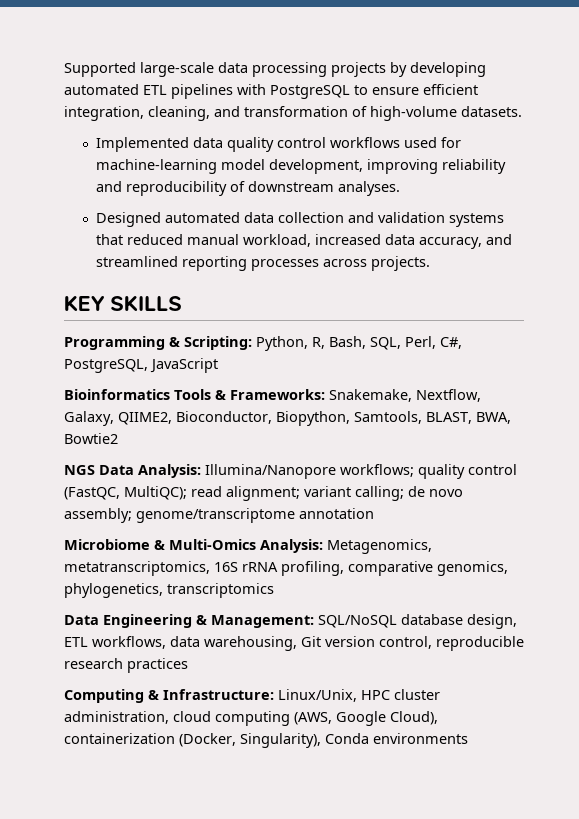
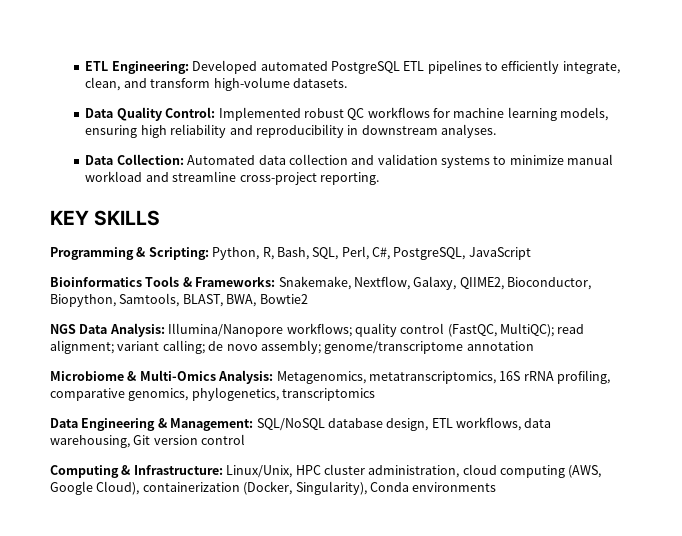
[64,62,486,77] [64,84,478,99] [64,106,522,121] [95,137,461,152] [95,159,438,174] Supported large-scale data processing projects by developing automated ETL pipelines with PostgreSQL to ensure efficient integration, cleaning, and transformation of high-volume datasets. // Implemented data quality control workflows used for machine-learning model development, improving -> [85,60,620,74] [85,77,347,91] [85,107,609,121] [85,125,167,138] ETL Engineering: Developed automated PostgreSQL ETL pipelines to efficiently integrate, clean, and transform high-volume datasets. // Data Quality Control: Implemented robust QC workflows for machine learning models, ensuring high
[229,181,245,192] of -> [347,125,359,135] in
[95,212,240,227] Designed automated -> [85,154,256,165] Data Collection: Automated
[95,234,512,249] [95,256,430,271] that reduced manual workload, increased data accuracy, and streamlined reporting processes across projects. -> [493,154,614,165] [85,171,379,185] to minimize manual workload and streamline cross-project reporting.
[379,636,524,651] [64,658,188,673] control, reproducible research practices -> [201,434,246,445] control

